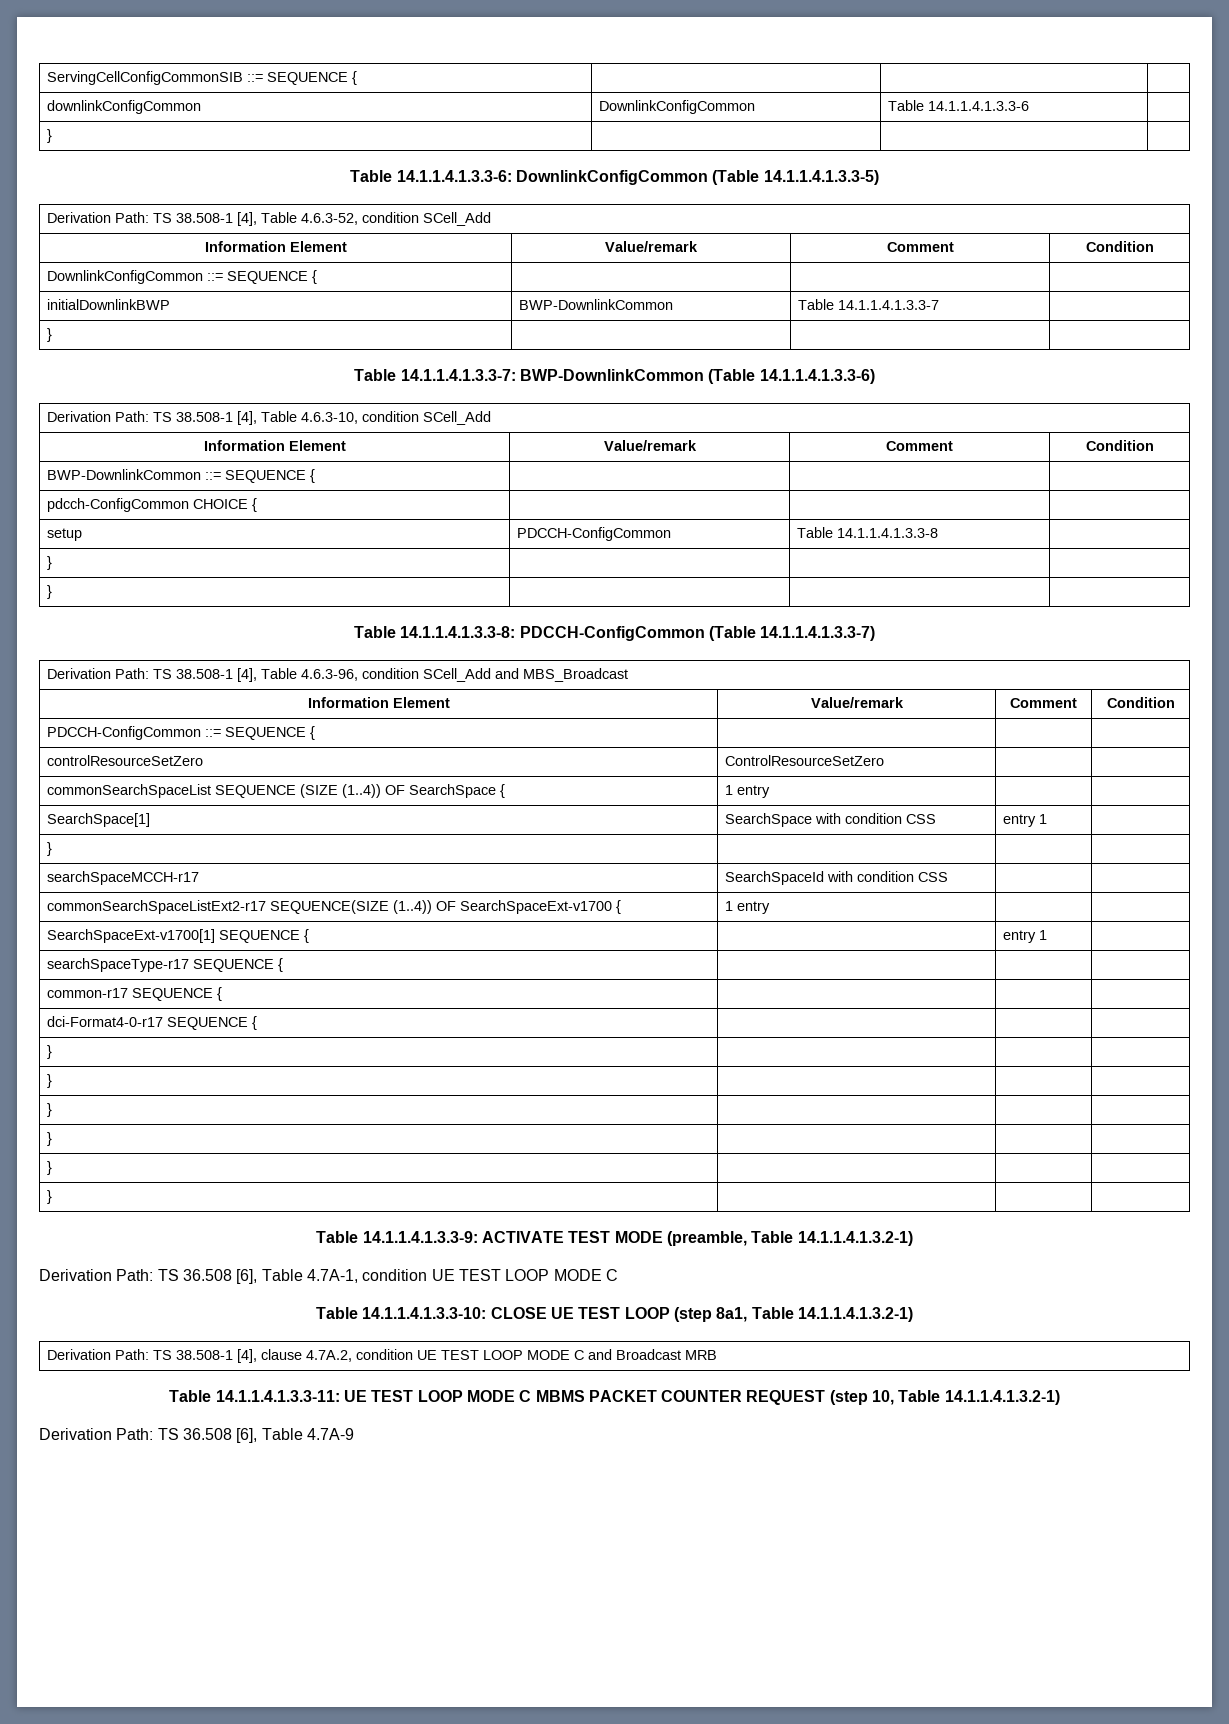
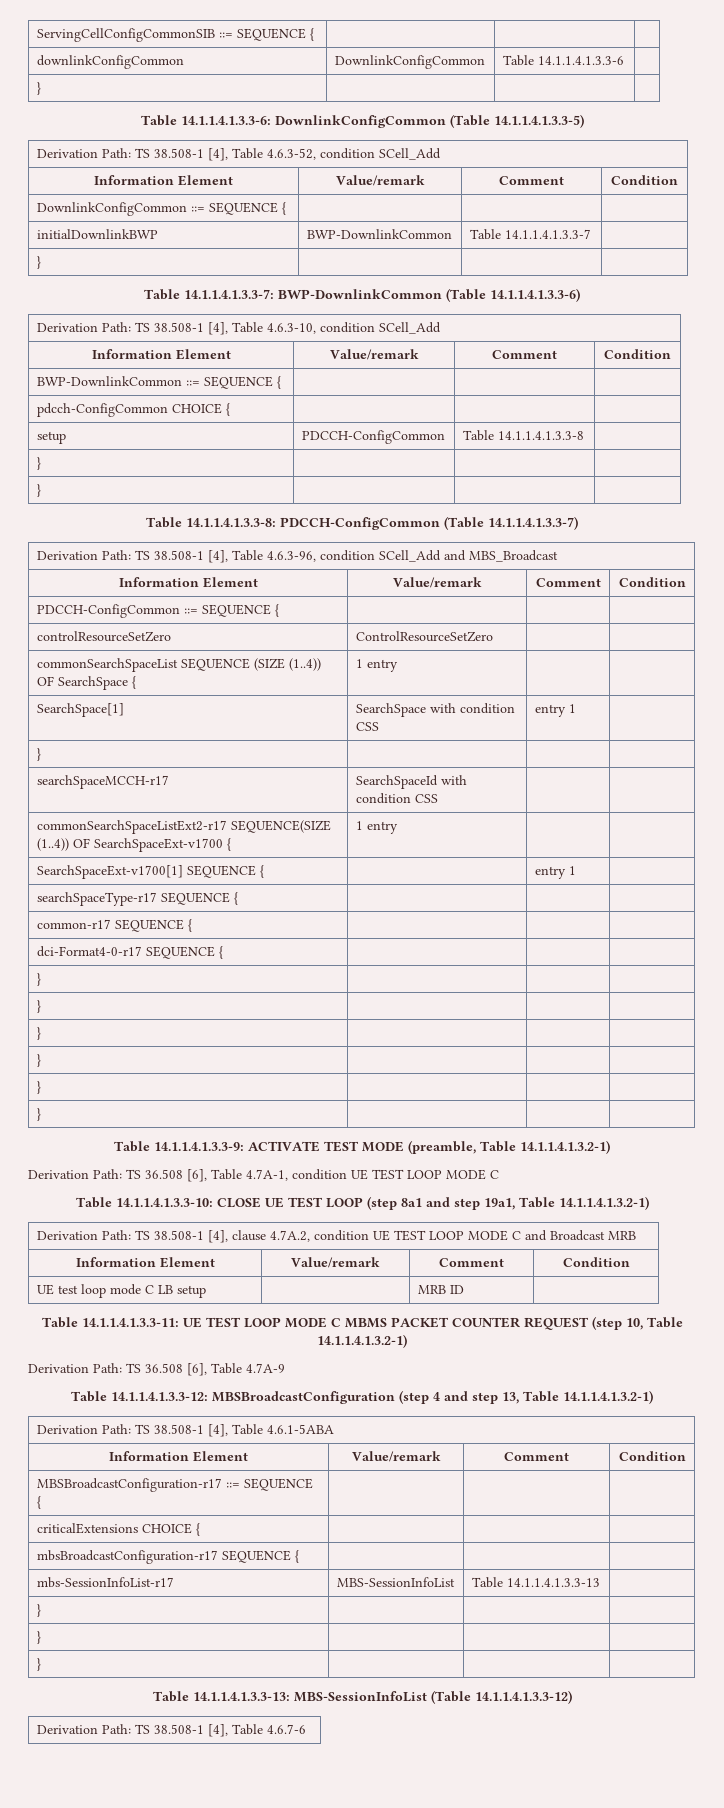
[716,1307,748,1322] 8a1, -> [400,1197,515,1210] 8a1 and step 19a1,
(718, 1355) none -> [75,1257,215,1268] [291,1257,380,1268] [439,1258,504,1267] [562,1257,630,1267] [36,1284,206,1298] [417,1285,464,1294] // Information Element | Value/remark | Comment | Condition // UE test loop mode C LB setup | | MRB ID |
(354, 1434) none -> [71,1390,653,1404] [36,1424,334,1437] [109,1451,248,1462] [351,1451,441,1462] [503,1452,569,1461] [618,1451,686,1461] [36,1478,313,1492] [36,1496,41,1509] [36,1523,200,1536] [36,1550,299,1564] [36,1577,174,1588] [336,1577,455,1587] [471,1577,600,1588] [36,1604,41,1617] [36,1631,41,1644] [36,1658,41,1671] [152,1690,572,1704] [36,1724,306,1737] // Table 14.1.1.4.1.3.3-12: MBSBroadcastConfiguration (step 4 and step 13, Table 14.1.1.4.1.3.2-1) // Derivation Path: TS 38.508-1 [4], Table 4.6.1-5ABA // Information Element | Value/remark | Comment | Condition // MBSBroadcastConfiguration-r17 ::= SEQUENCE { | | | // criticalExtensions CHOICE { | | | // mbsBroadcastConfiguration-r17 SEQUENCE { | | | // mbs-SessionInfoList-r17 | MBS-SessionInfoList | Table 14.1.1.4.1.3.3-13 | // } | | | // } | | | // } | | | // Table 14.1.1.4.1.3.3-13: MBS-SessionInfoList (Table 14.1.1.4.1.3.3-12) // Derivation Path: TS 38.508-1 [4], Table 4.6.7-6

